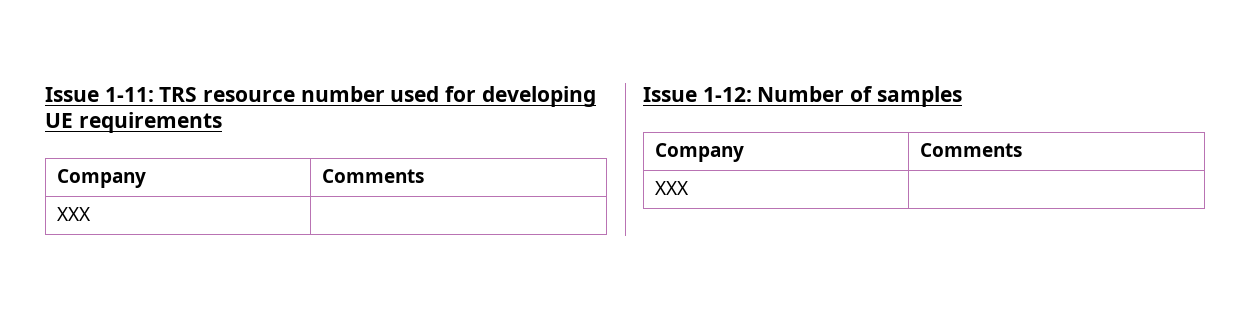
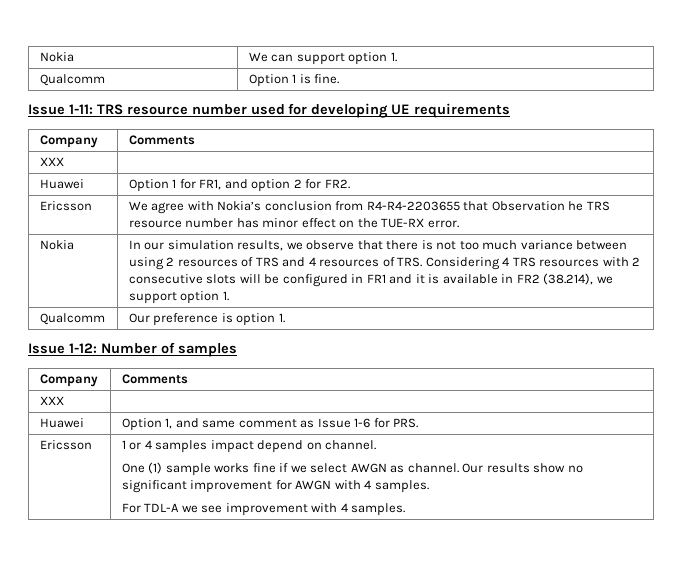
(45, 94) none -> [39,52,74,62] [248,52,397,65] [39,74,105,86] [248,74,340,87] Nokia | We can support option 1. // Qualcomm | Option 1 is fine. //
(91, 214) none -> [39,179,84,189] [128,179,350,192] [39,201,92,211] [128,201,610,214] [128,218,459,228] [39,240,74,250] [128,240,628,251] [128,257,641,270] [128,273,613,287] [128,291,229,304] [39,313,105,325] [128,313,285,326] // Huawei | Option 1 for FR1, and option 2 for FR2. // Ericsson | We agree with Nokia’s conclusion from R4-R4-2203655 that Observation he TRS resource number has minor effect on the TUE-RX error. // Nokia | In our simulation results, we observe that there is not too much variance between using 2 resources of TRS and 4 resources of TRS. Considering 4 TRS resources with 2 consecutive slots will be configured in FR1 and it is available in FR2 (38.214), we support option 1. // Qualcomm | Our preference is option 1.
(689, 188) none -> [39,418,84,428] [121,418,419,431] [39,440,92,450] [121,440,377,453] [121,462,583,476] [121,480,429,493] [121,503,406,516] // Huawei | Option 1, and same comment as Issue 1-6 for PRS. // Ericsson | 1 or 4 samples impact depend on channel. // One (1) sample works fine if we select AWGN as channel. Our results show no significant improvement for AWGN with 4 samples. // For TDL-A we see improvement with 4 samples.

